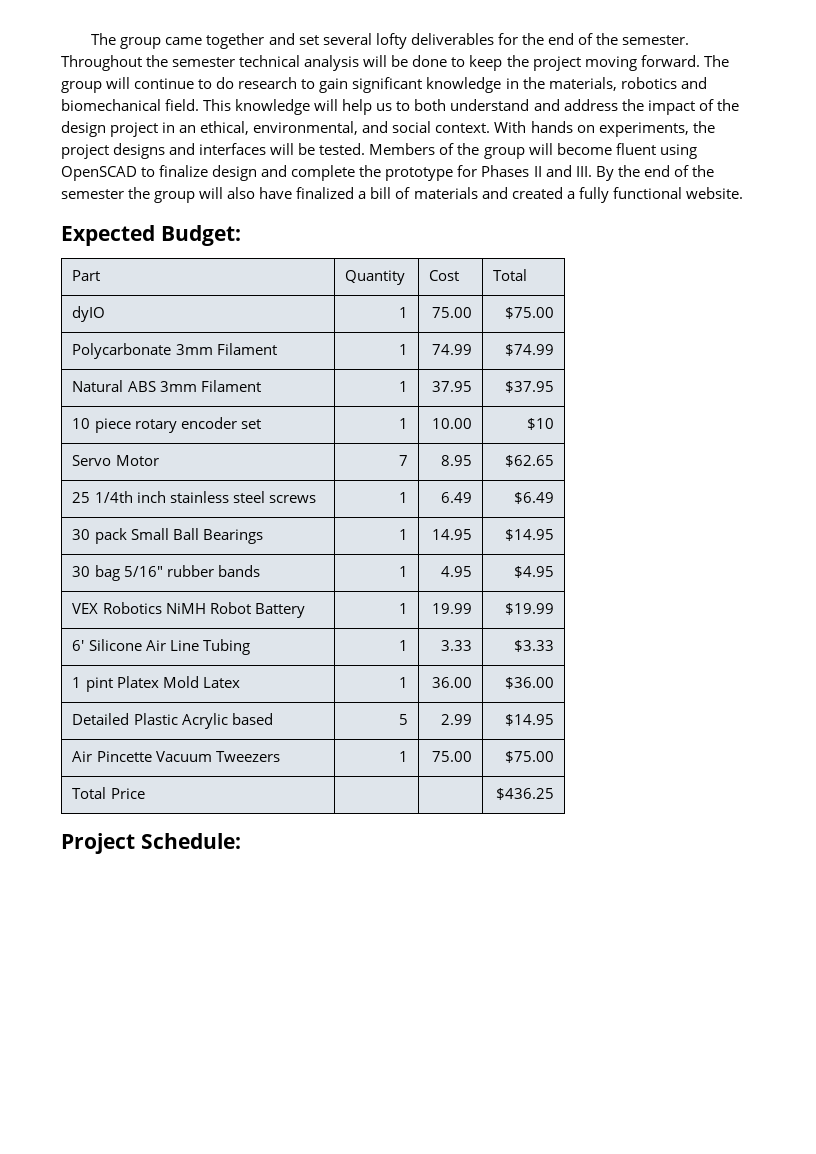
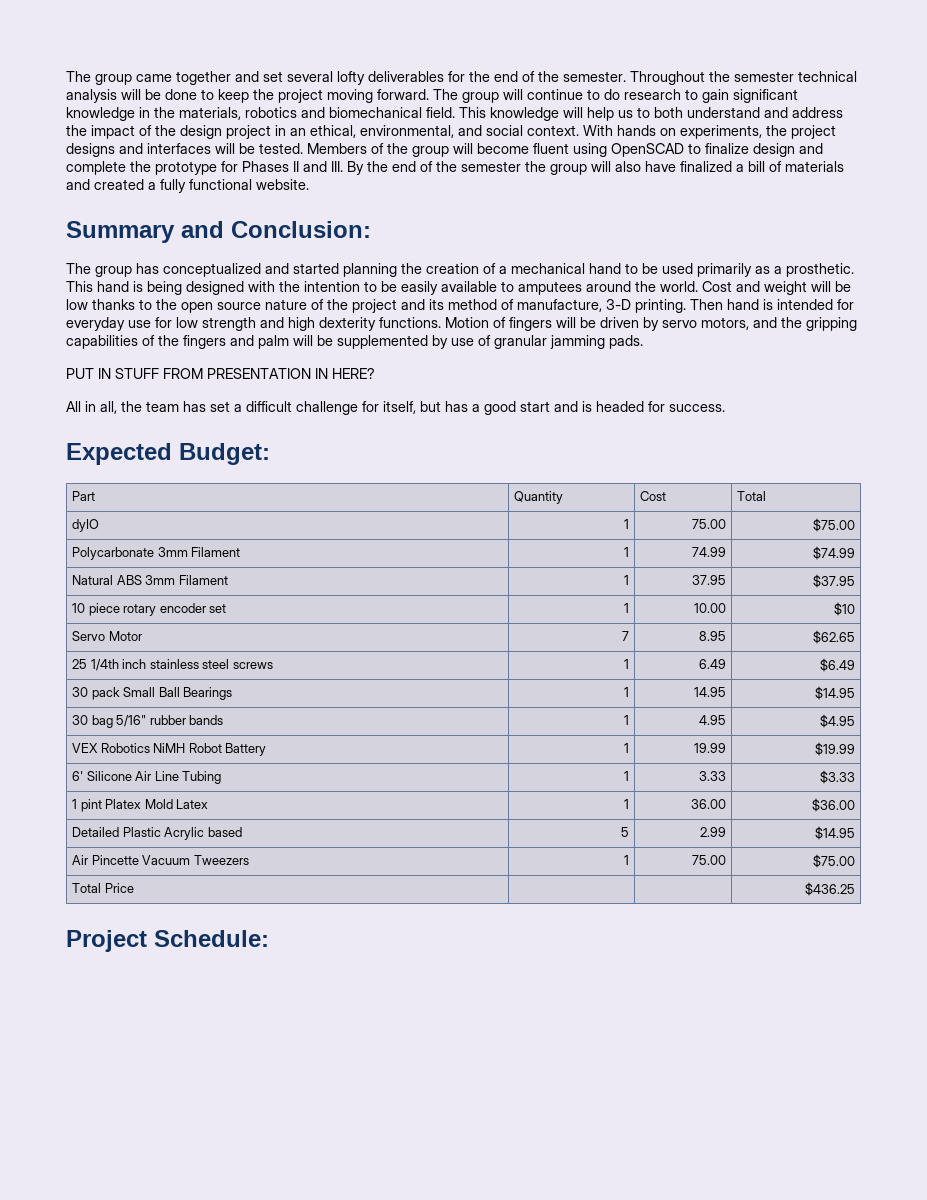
(743, 193) none -> [66,221,371,243] [66,263,854,277] [66,281,851,295] [66,299,854,313] [66,317,857,331] [66,335,643,349] [66,368,375,379] [66,401,725,415] // Summary and Conclusion: // The group has conceptualized and started planning the creation of a mechanical hand to be used primarily as a prosthetic. This hand is being designed with the intention to be easily available to amputees around the world. Cost and weight will be low thanks to the open source nature of the project and its method of manufacture, 3-D printing. Then hand is intended for everyday use for low strength and high dexterity functions. Motion of fingers will be driven by servo motors, and the gripping capabilities of the fingers and palm will be supplemented by use of granular jamming pads. // PUT IN STUFF FROM PRESENTATION IN HERE? // All in all, the team has set a difficult challenge for itself, but has a good start and is headed for success.

